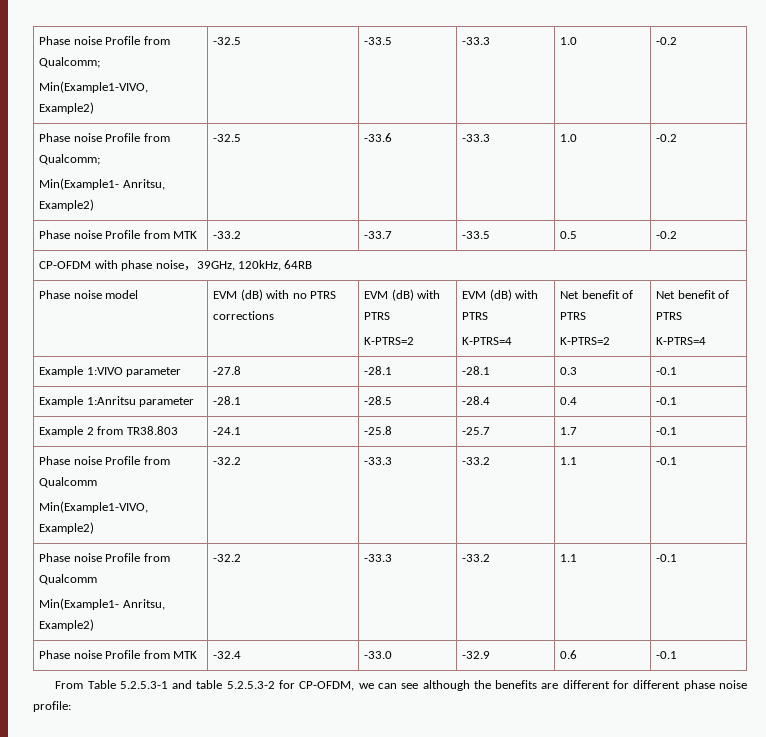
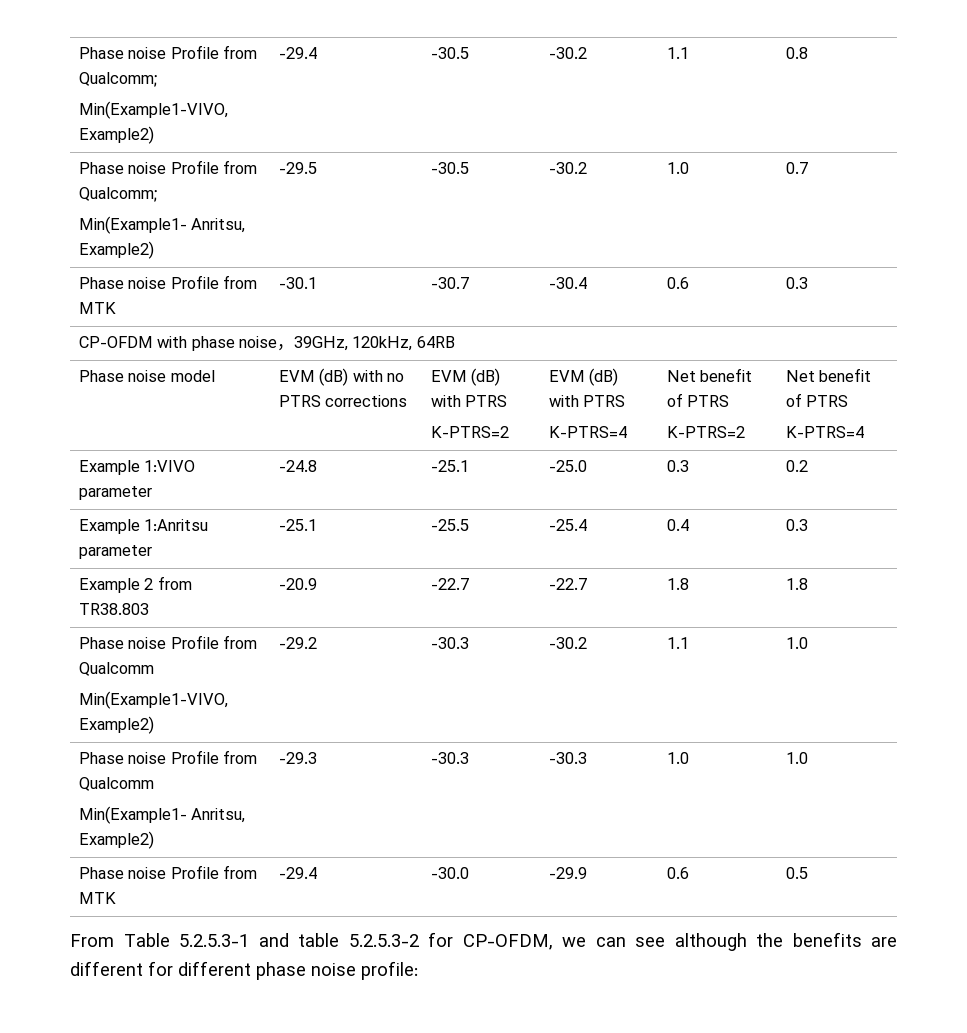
[213,37,242,45] [364,37,393,45] [462,37,491,45] [560,37,578,45] [656,37,678,45] -32.5 | -33.5 | -33.3 | 1.0 | -0.2 -> [278,47,317,59] [430,47,469,59] [548,47,587,59] [666,47,689,59] [785,47,808,59] -29.4 | -30.5 | -30.2 | 1.1 | 0.8
[213,134,242,142] [364,133,393,142] [462,134,491,142] [560,134,578,142] [656,134,678,142] [39,230,197,239] [213,231,242,239] [364,231,393,239] [462,231,491,239] [560,231,578,239] [656,231,678,239] -32.5 | -33.6 | -33.3 | 1.0 | -0.2 // Phase noise Profile from MTK | -33.2 | -33.7 | -33.5 | 0.5 | -0.2 -> [278,162,317,174] [430,162,469,174] [548,162,587,174] [666,162,689,174] [785,162,808,174] [78,275,257,289] [78,302,116,314] [278,277,317,289] [430,277,469,289] [548,277,587,289] [666,277,689,289] [785,277,808,289] -29.5 | -30.5 | -30.2 | 1.0 | 0.7 // Phase noise Profile from MTK | -30.1 | -30.7 | -30.4 | 0.6 | 0.3
[213,366,242,375] [364,366,393,375] [462,366,491,375] -27.8 | -28.1 | -28.1 -> [278,460,317,472] [430,460,469,472] [548,460,587,472] -24.8 | -25.1 | -25.0
[656,367,678,375] -0.1 -> [785,460,808,472] 0.2
[213,396,242,405] [364,396,393,405] [462,396,491,405] -28.1 | -28.5 | -28.4 -> [278,519,317,531] [430,519,469,531] [548,519,587,531] -25.1 | -25.5 | -25.4
[656,397,678,405] -0.1 -> [785,519,808,531] 0.3
[213,427,242,435] [364,426,393,435] [462,427,491,435] [560,427,578,435] [656,427,678,435] -24.1 | -25.8 | -25.7 | 1.7 | -0.1 -> [278,578,317,590] [430,578,469,590] [548,578,587,590] [666,578,689,590] [785,578,808,590] -20.9 | -22.7 | -22.7 | 1.8 | 1.8
[213,457,242,465] [364,457,393,465] [462,457,491,465] [560,457,578,465] [656,457,678,465] -32.2 | -33.3 | -33.2 | 1.1 | -0.1 -> [278,637,317,649] [430,637,469,649] [548,637,587,649] [666,637,689,649] [785,637,808,649] -29.2 | -30.3 | -30.2 | 1.1 | 1.0
[213,554,242,562] [364,554,393,562] [462,554,491,562] [560,554,578,562] [656,554,678,562] [39,650,197,659] [213,651,242,659] [364,651,393,659] [462,651,491,659] [560,650,578,659] [656,651,678,659] -32.2 | -33.3 | -33.2 | 1.1 | -0.1 // Phase noise Profile from MTK | -32.4 | -33.0 | -32.9 | 0.6 | -0.1 -> [278,752,317,764] [430,752,469,764] [548,752,587,764] [666,752,689,764] [785,752,808,764] [78,865,257,879] [78,892,116,904] [278,867,317,879] [430,867,469,879] [548,867,587,879] [666,867,689,879] [785,867,808,879] -29.3 | -30.3 | -30.3 | 1.0 | 1.0 // Phase noise Profile from MTK | -29.4 | -30.0 | -29.9 | 0.6 | 0.5

